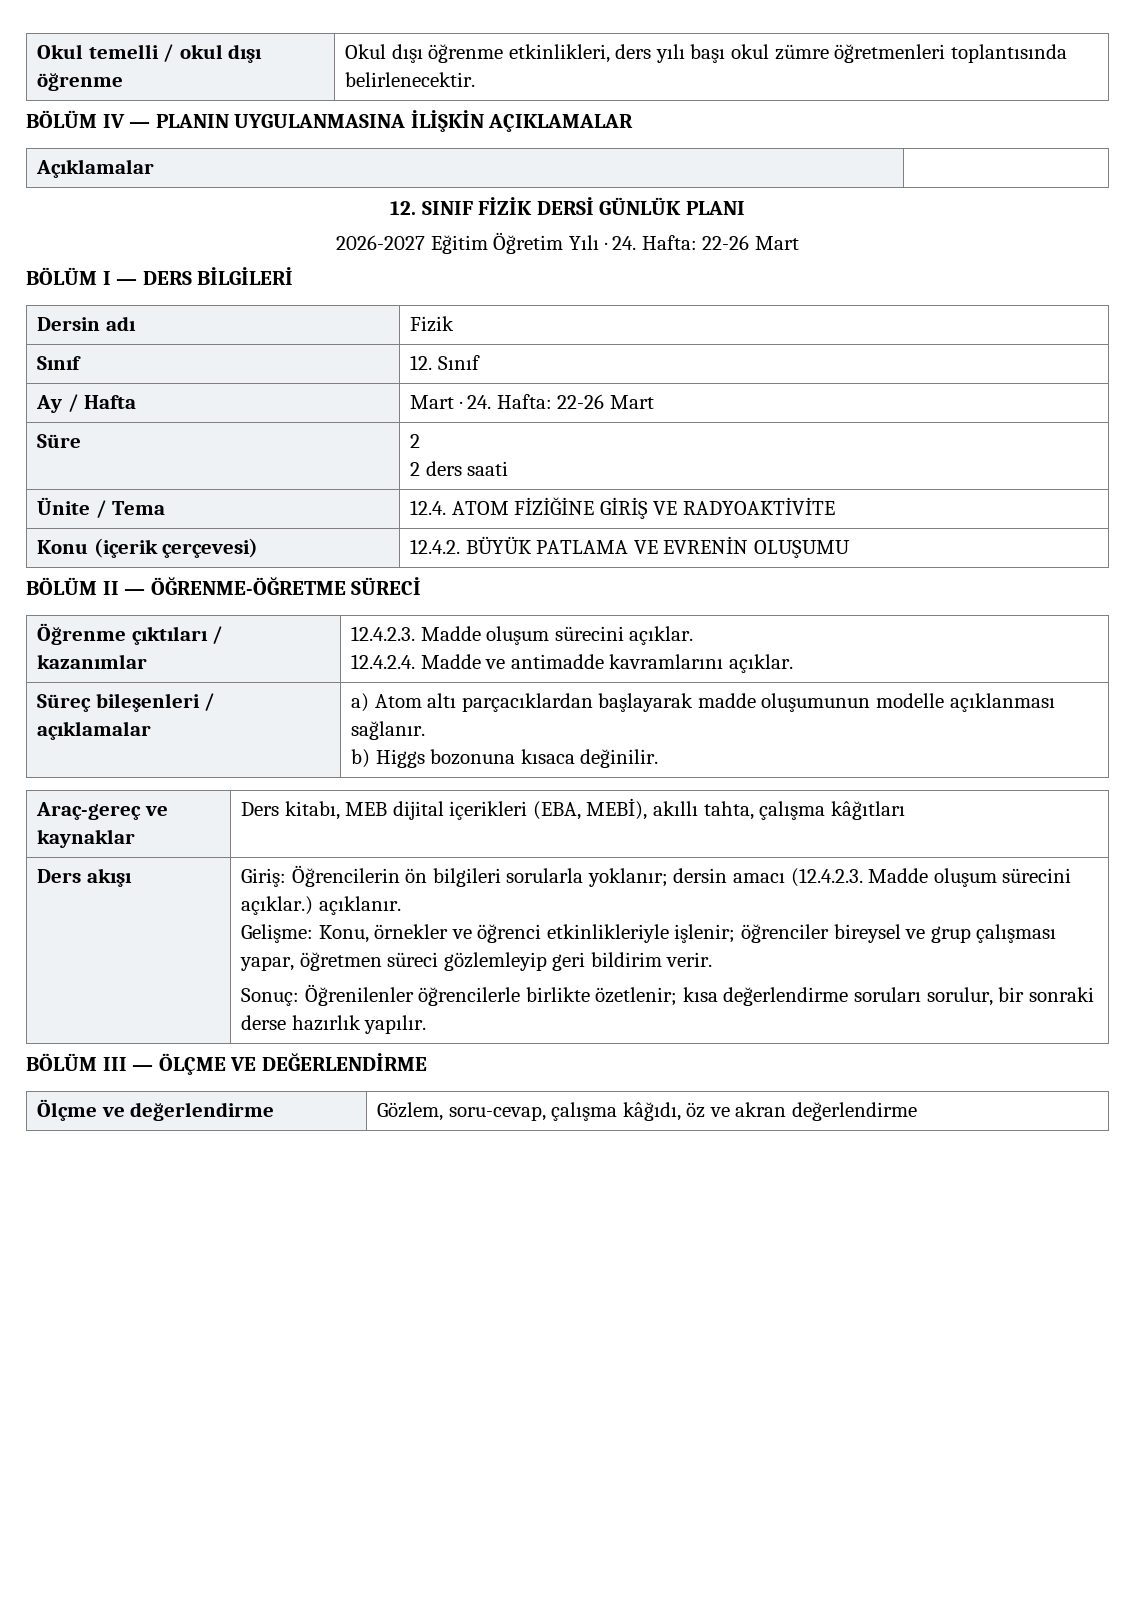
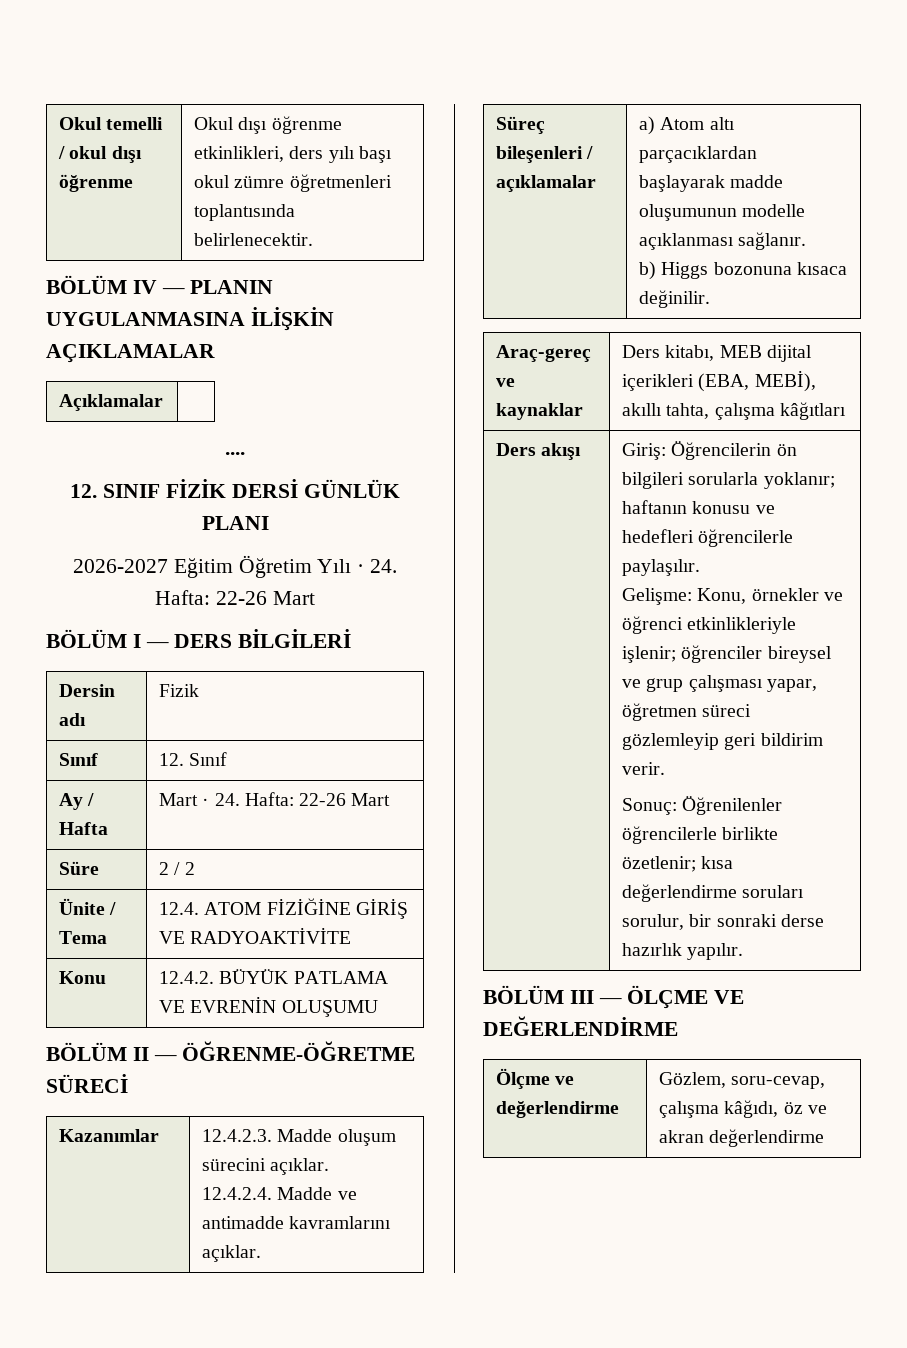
(155, 168) none -> [225,452,245,455] // ....
[410,461,509,476] // 2 ders saati -> [174,862,195,875] / 2
[93,538,259,558] (içerik çerçevesi) -> (107, 977) none
[37,623,224,645] [37,654,148,669] Öğrenme çıktıları / kazanımlar -> [59,1129,160,1142] Kazanımlar
[673,868,1072,887] [241,896,401,915] dersin amacı (12.4.2.3. Madde oluşum sürecini açıklar.) açıklanır. -> [622,500,775,514] [622,529,794,547] [622,559,701,576] haftanın konusu ve hedefleri öğrencilerle paylaşılır.

